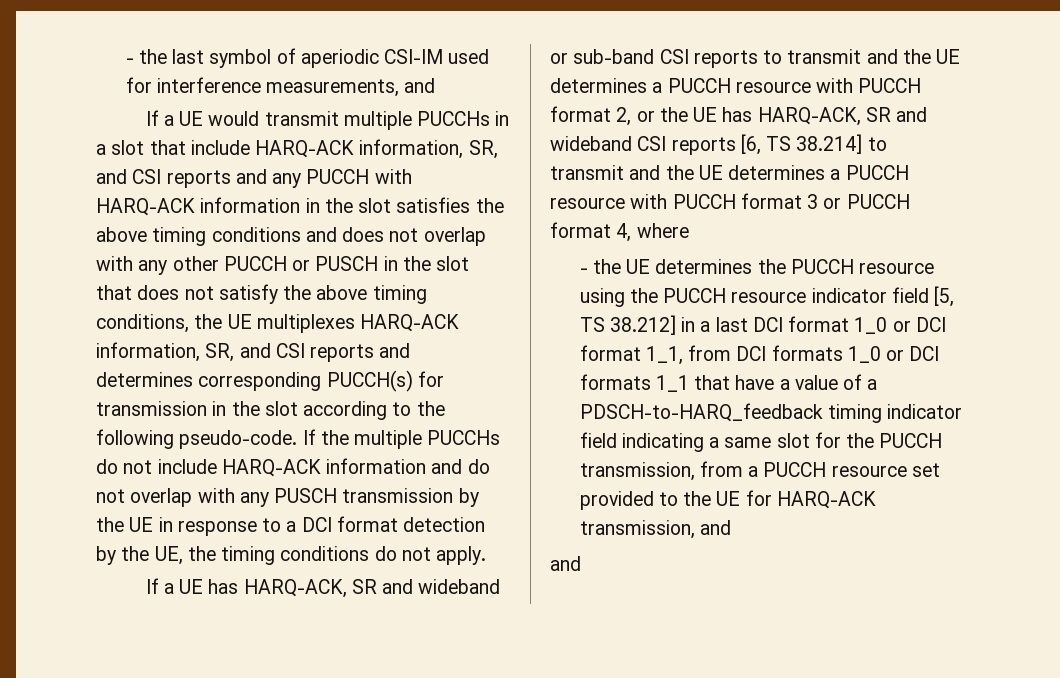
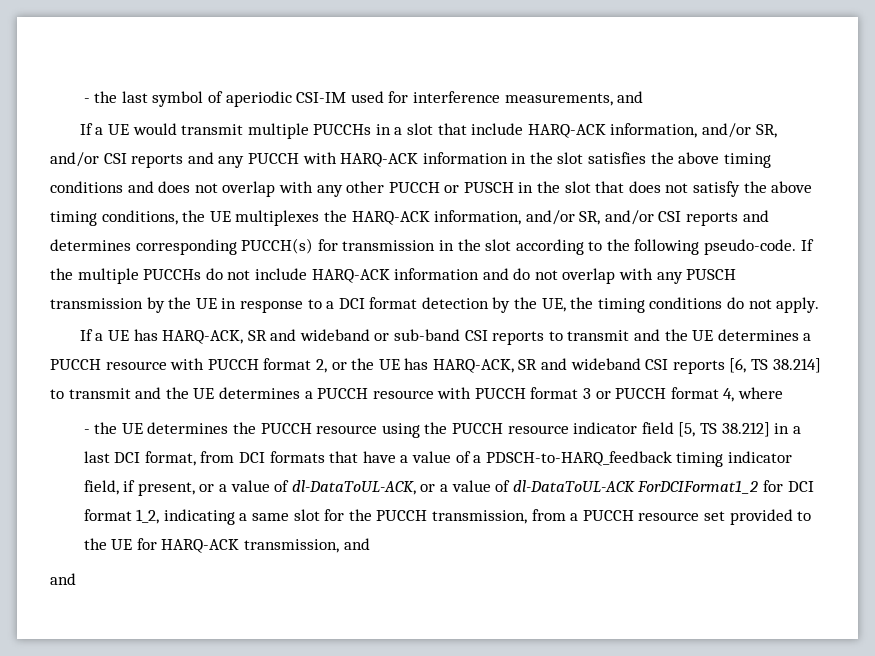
[468,140,498,159] [96,169,127,184] SR, and -> [702,123,777,138] [50,152,99,167] and/or SR, and/or
[360,314,460,332] [96,342,271,362] HARQ-ACK information, SR, and -> [323,210,654,225] the HARQ-ACK information, and/or SR, and/or
[788,316,946,334] [579,345,940,365] [579,374,689,392] format 1_0 or DCI format 1_1, from DCI formats 1_0 or DCI formats 1_1 -> [144,451,325,466] format, from DCI formats
[579,432,617,448] field -> [83,480,814,496] [83,509,160,524] field, if present, or a value of dl-DataToUL-ACK, or a value of dl-DataToUL-ACK ForDCIFormat1_2 for DCI format 1_2,

